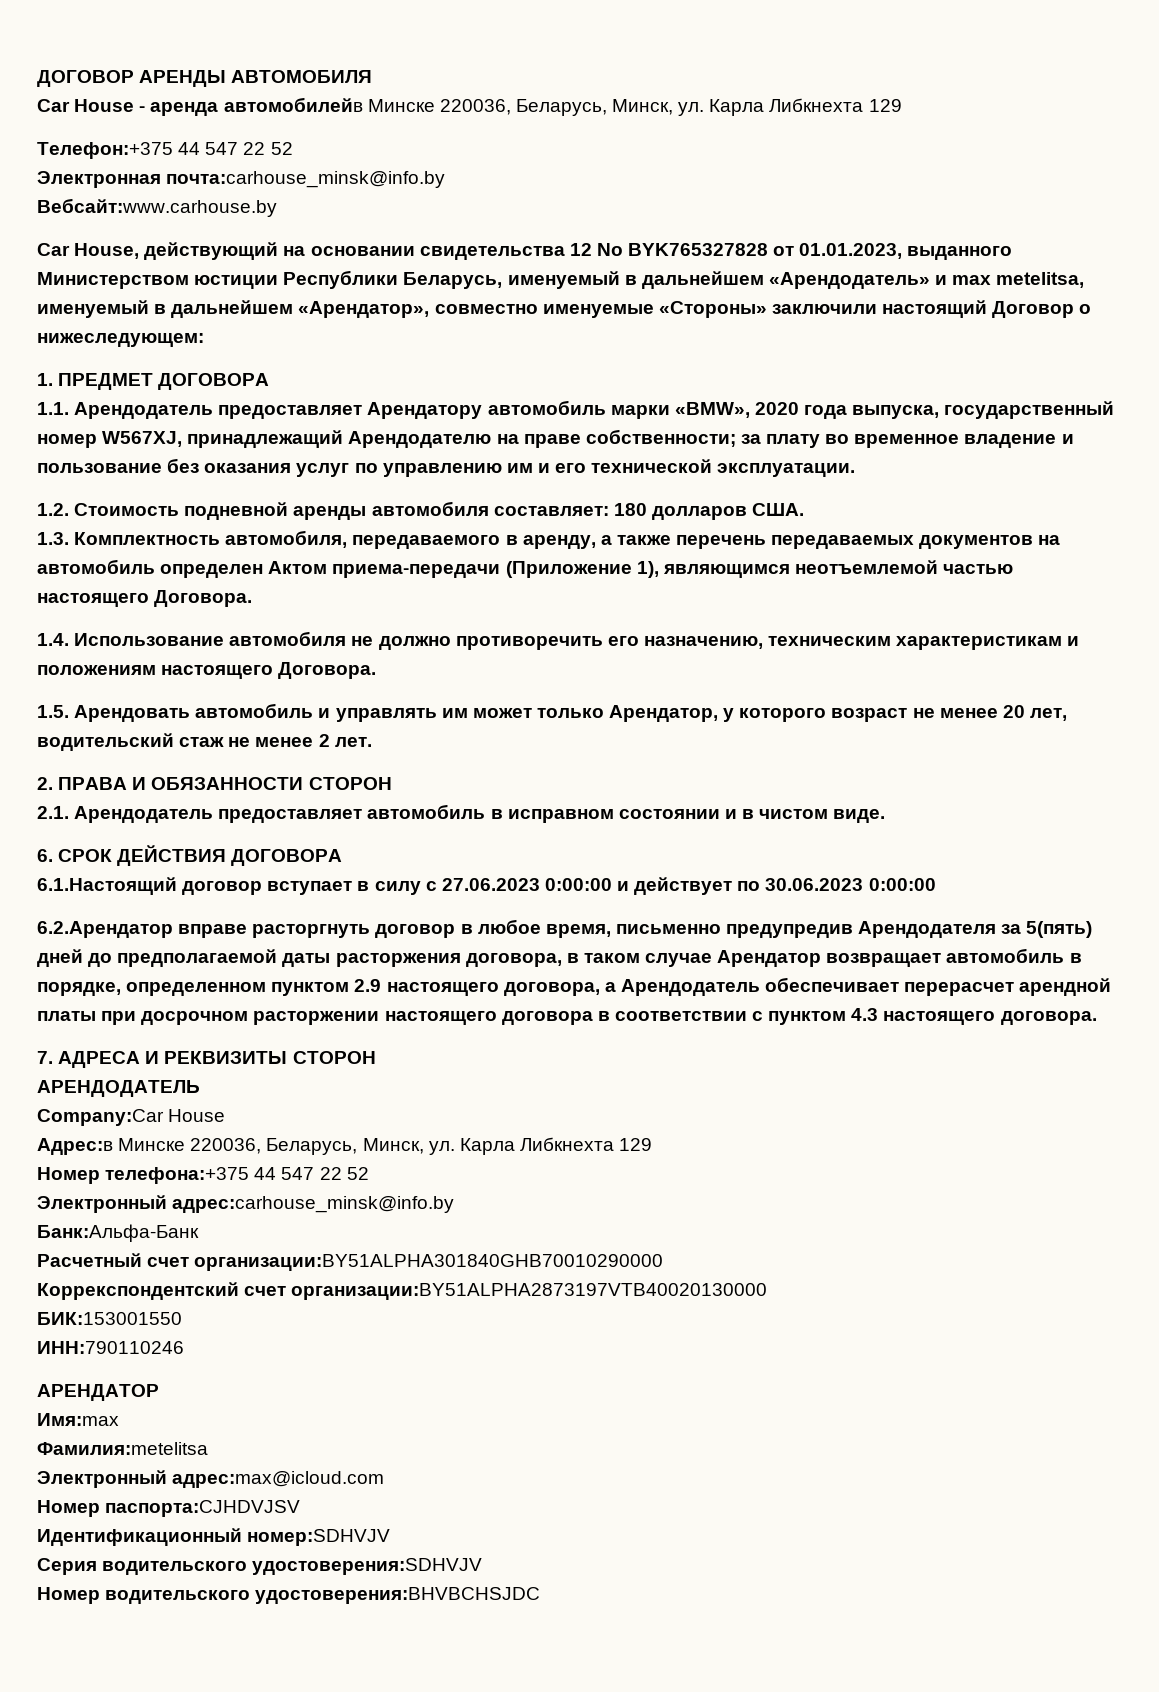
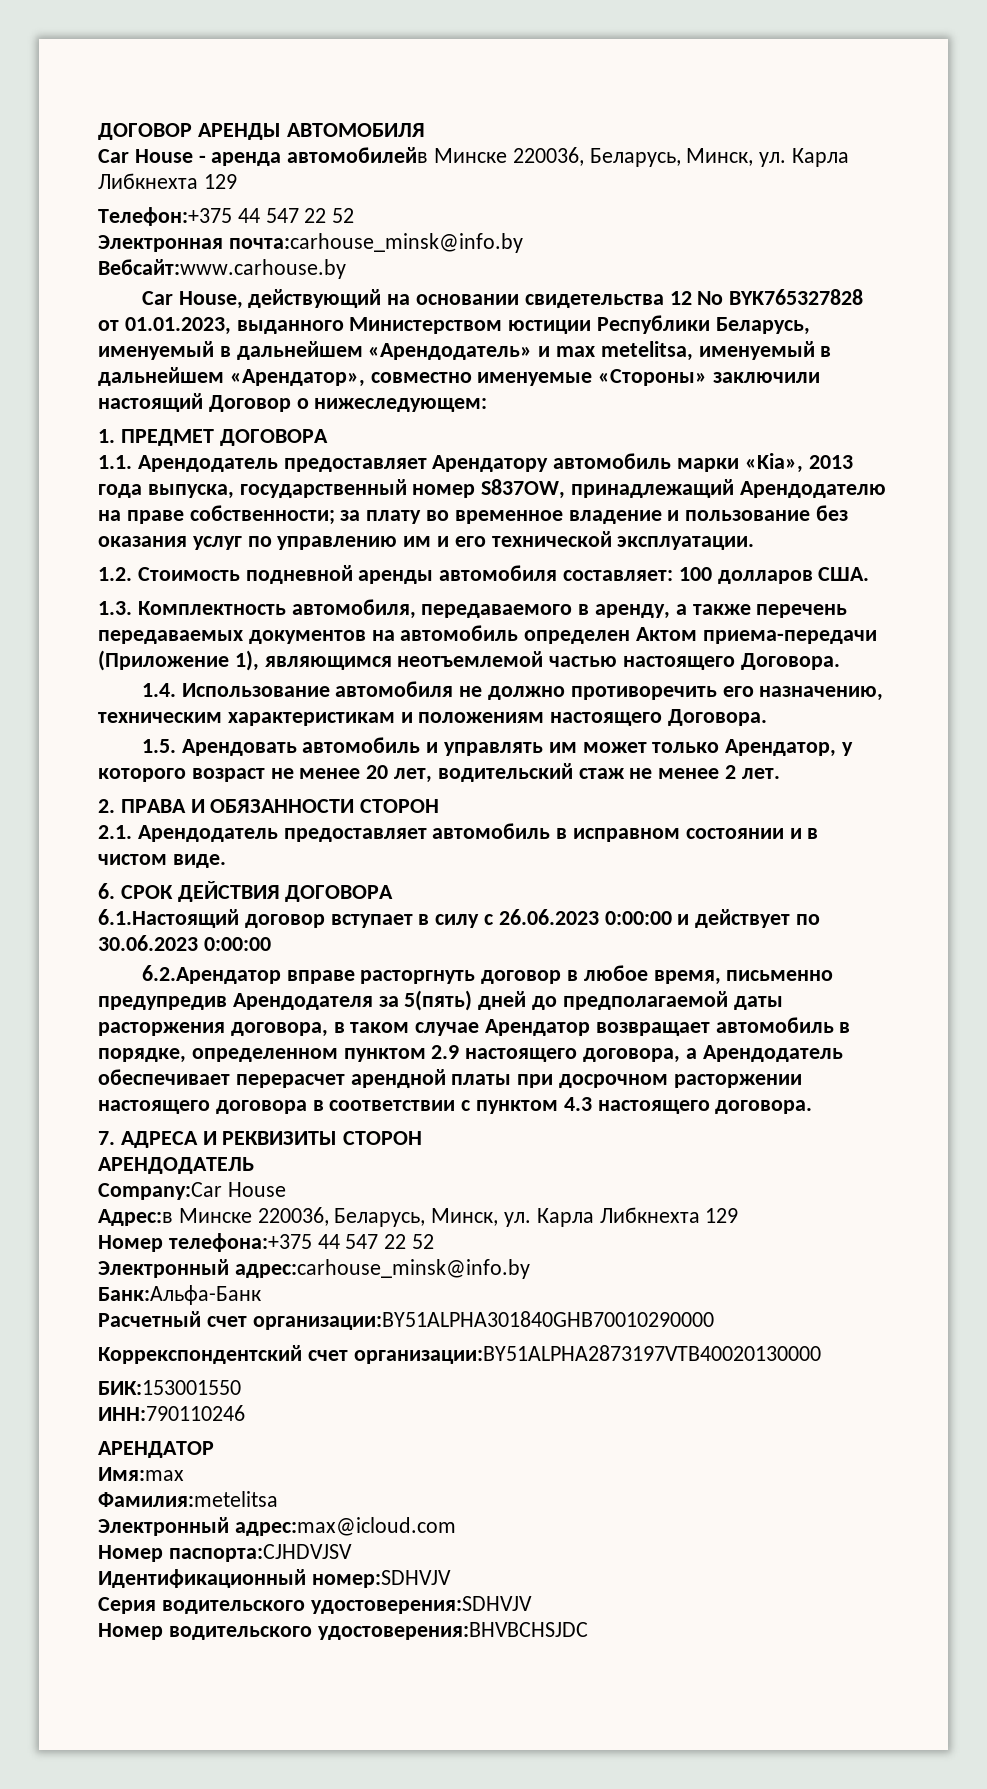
[674,402,799,418] «BMW», 2020 -> [744,453,853,473] «Kia», 2013
[102,431,183,447] W567XJ, -> [481,479,566,499] S837OW,
[613,503,647,516] 180 -> [678,567,712,581] 100
[441,878,540,891] 27.06.2023 -> [498,909,599,925] 26.06.2023

